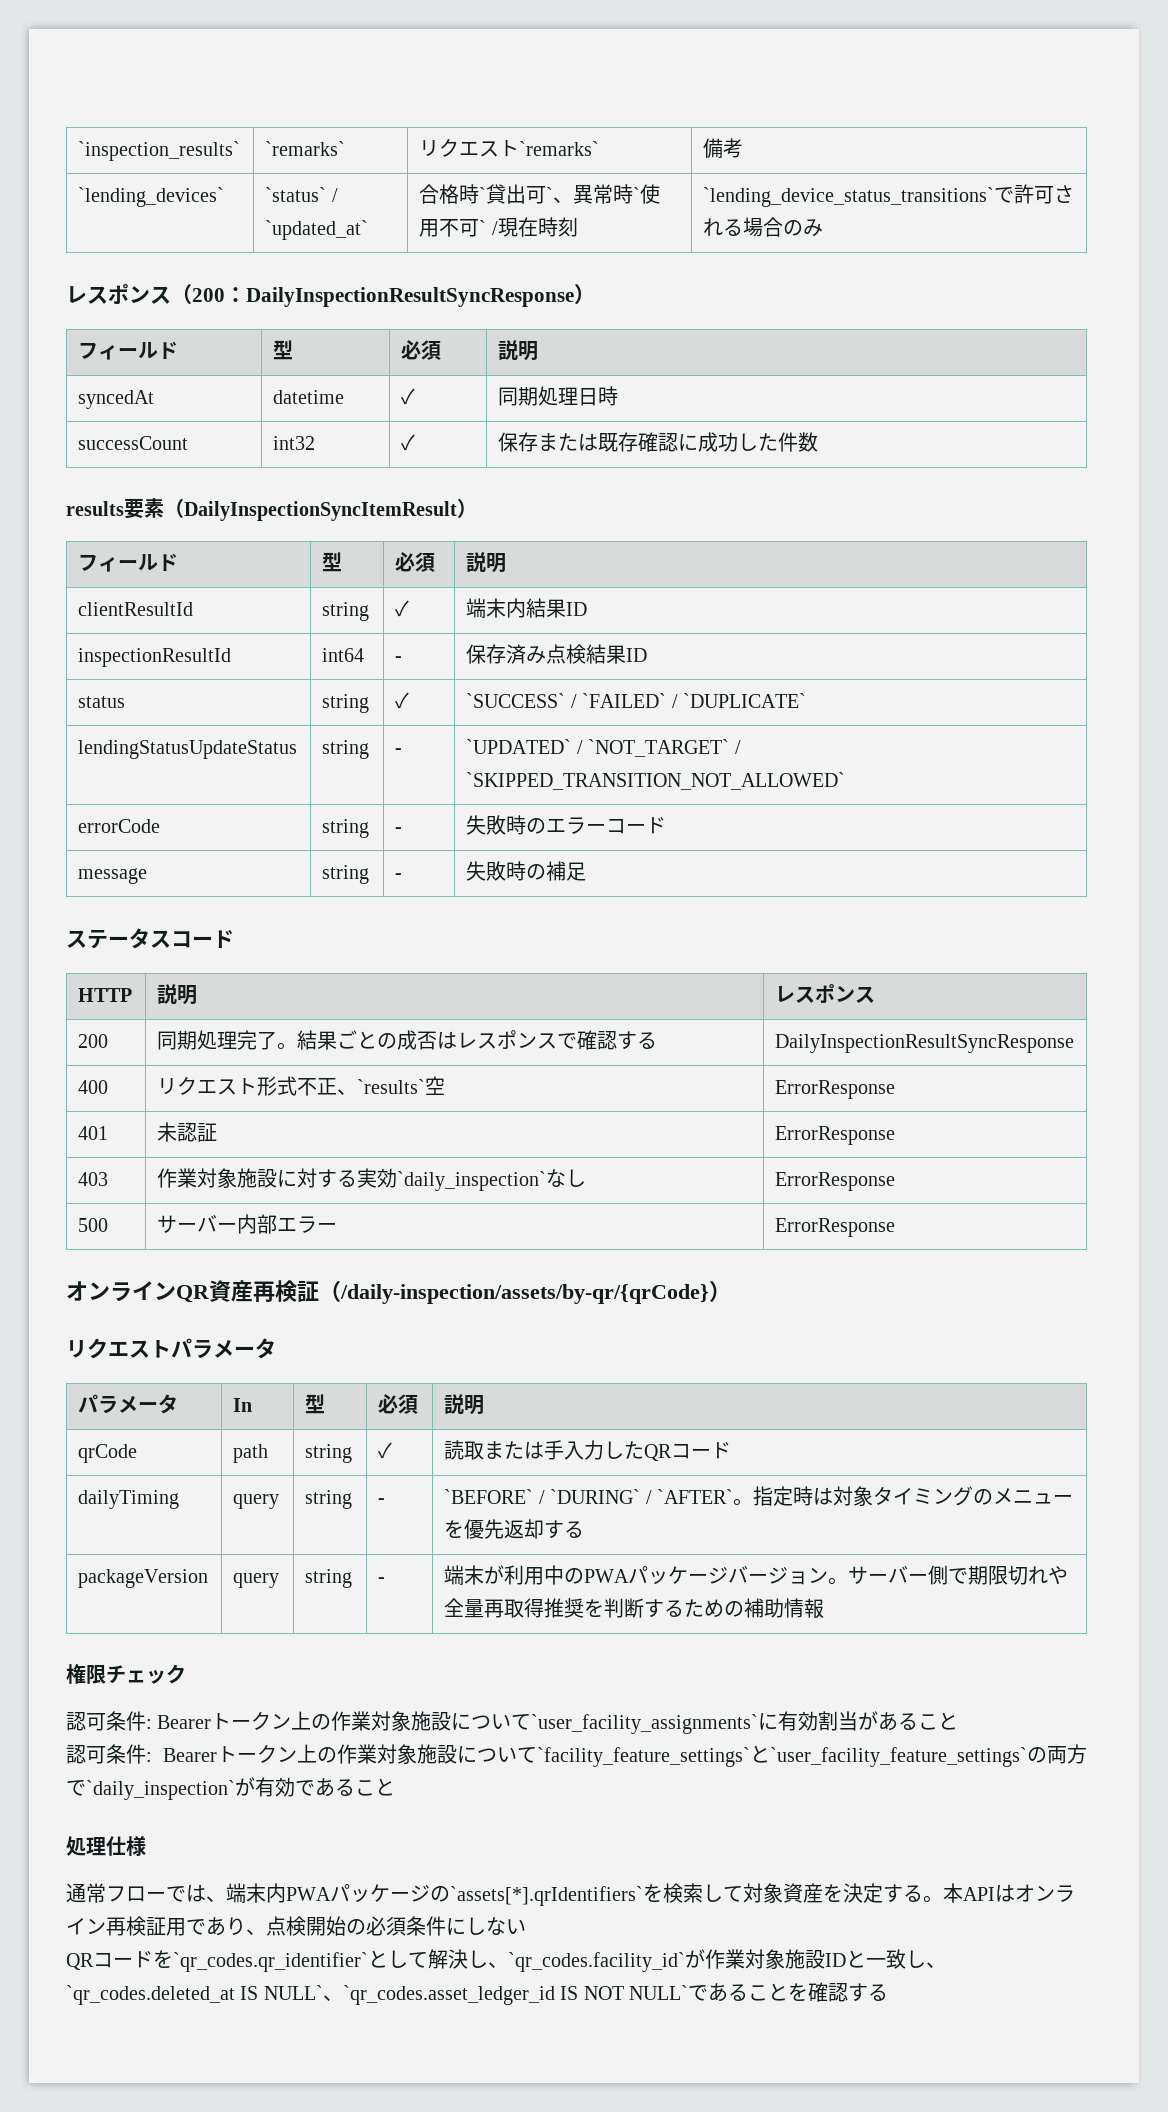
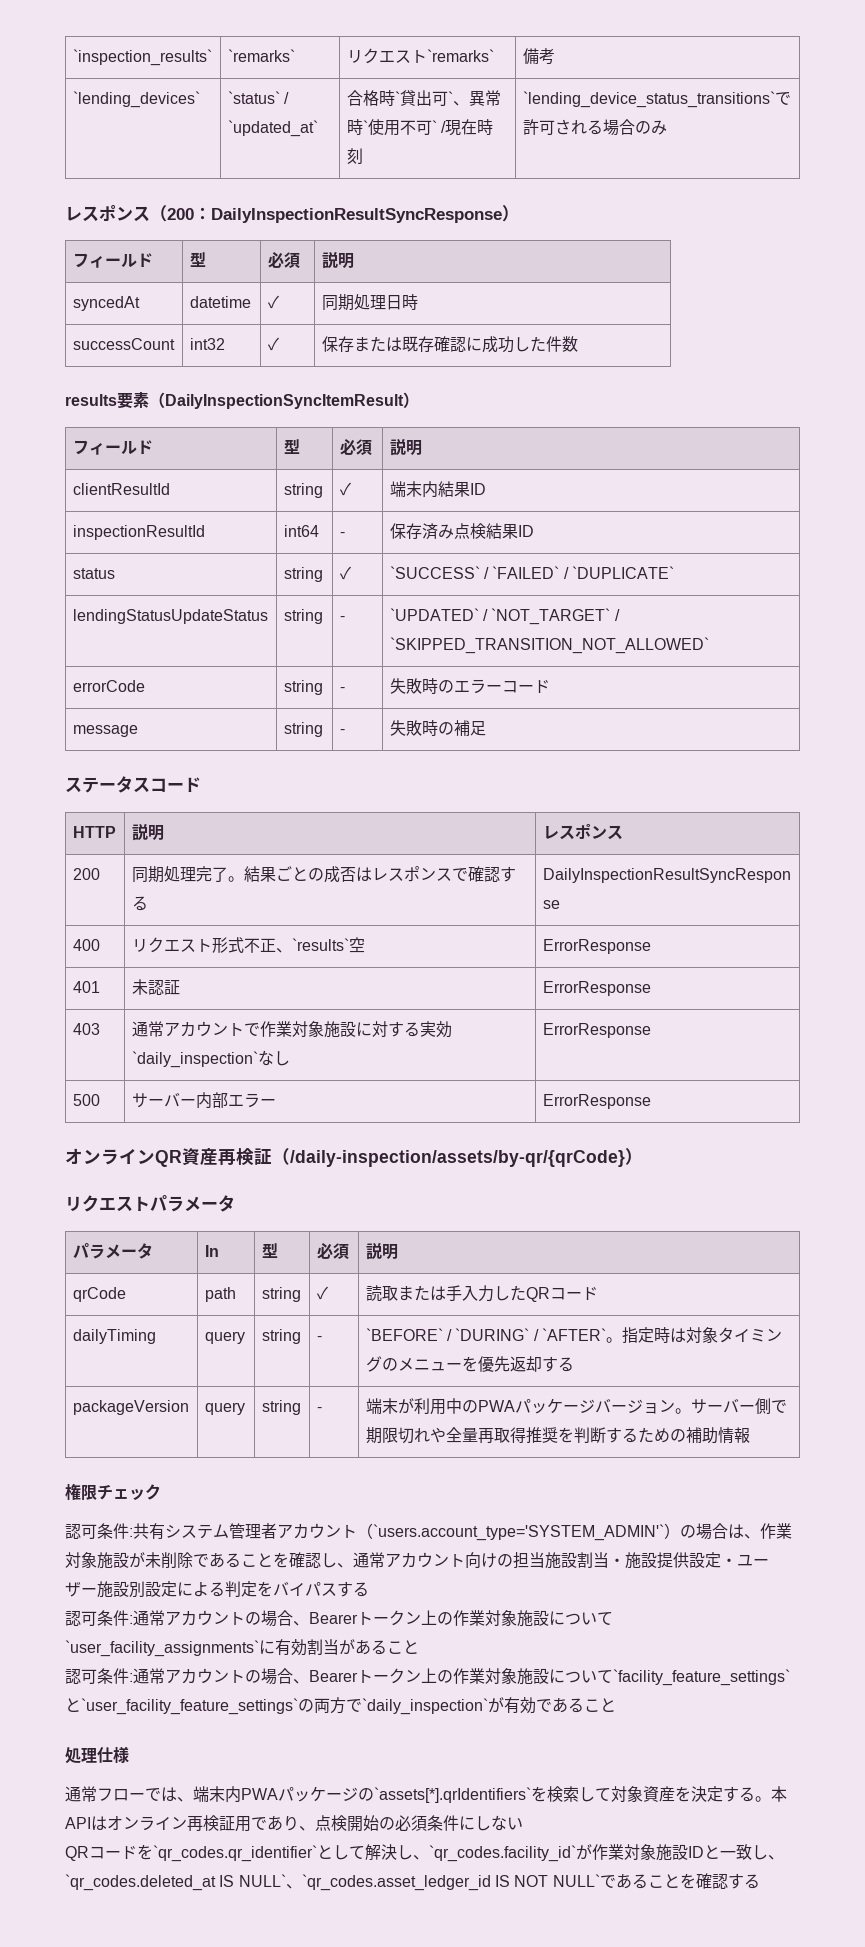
(109, 1179) none -> [131,1021,260,1037] 通常アカウントで
(152, 1724) none -> [133,1523,792,1541] [65,1552,769,1569] [65,1581,369,1598] [65,1610,309,1627] 共有システム管理者アカウント（`users.account_type='SYSTEM_ADMIN'`）の場合は、作業対象施設が未削除であることを確認し、通常アカウント向けの担当施設割当・施設提供設定・ユーザー施設別設定による判定をバイパスする // 認可条件:通常アカウントの場合、
(152, 1757) none -> [133,1668,309,1685] 通常アカウントの場合、

